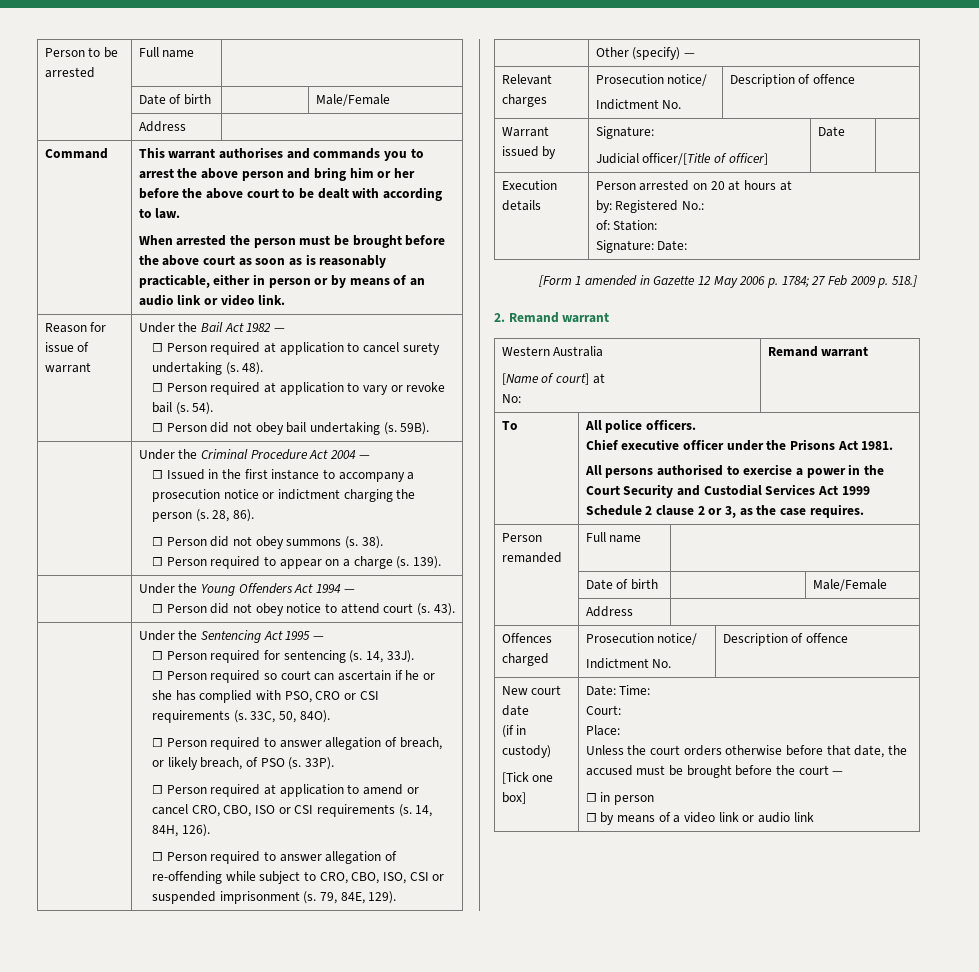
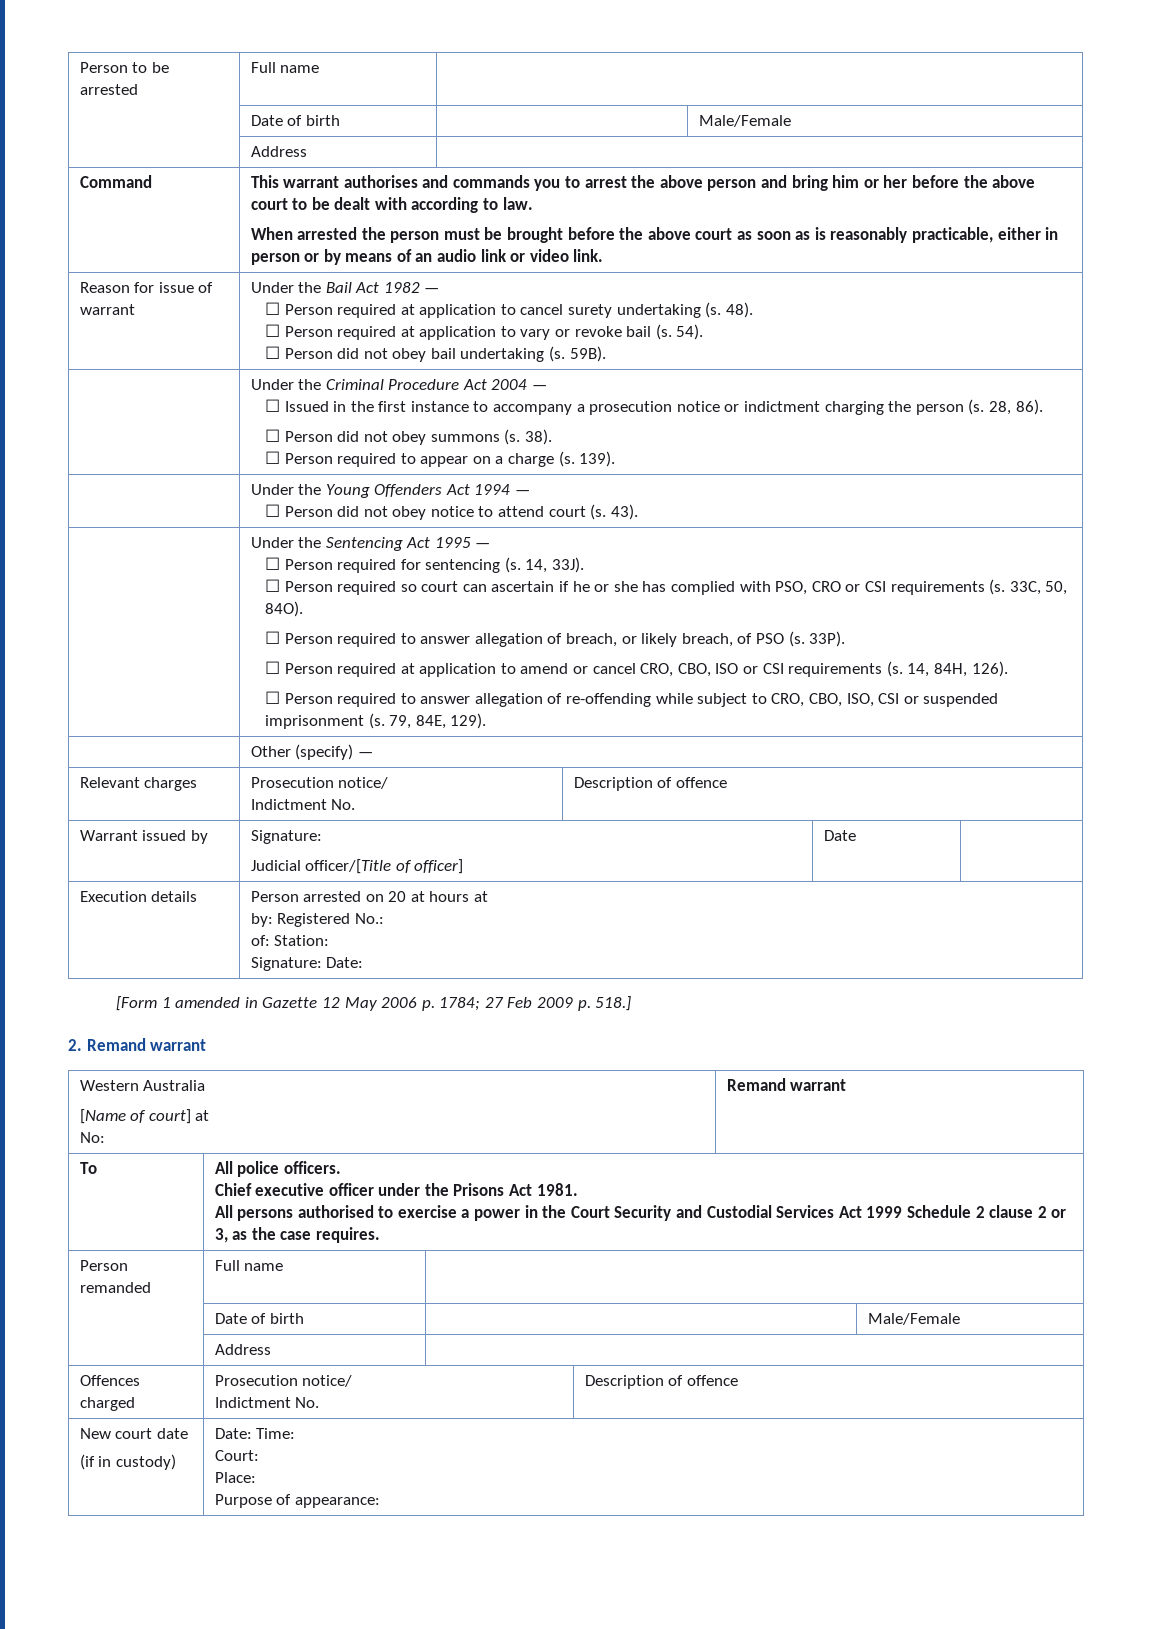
[501,772,554,784] [501,792,526,804] // [Tick one box] -> (176, 1462) none
[585,745,907,758] [585,765,844,778] [585,792,654,805] [585,812,814,825] Unless the court orders otherwise before that date, the accused must be brought before the court — // ☐ in person // ☐ by means of a video link or audio link -> [214,1494,380,1508] Purpose of appearance:

